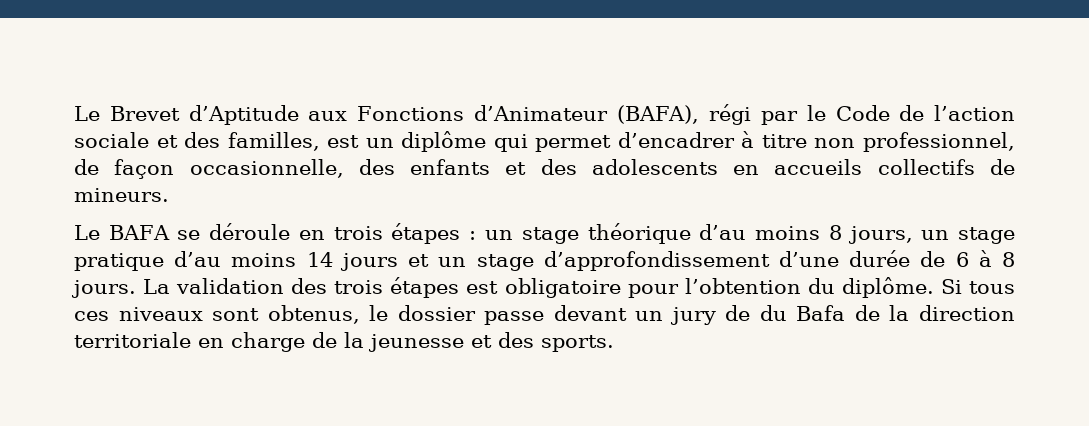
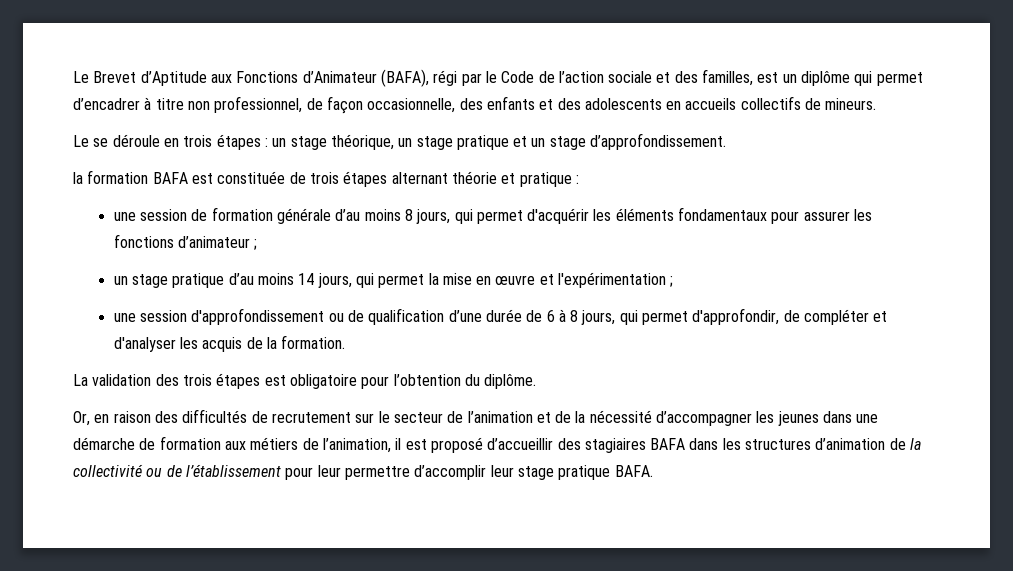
[108,225,170,240] BAFA -> (89, 141) none
[587,223,913,244] théorique d’au moins 8 jours, -> [330,133,727,150] [73,170,579,187] [113,207,873,224] [113,234,258,250] théorique, un stage pratique et un stage d’approfondissement. // la formation BAFA est constituée de trois étapes alternant théorie et pratique : // une session de formation générale d’au moins 8 jours, qui permet d'acquérir les éléments fondamentaux pour assurer les fonctions d’animateur ; //
[339,251,770,271] jours et un stage d’approfondissement -> [317,272,674,288] [113,308,445,325] jours, qui permet la mise en œuvre et l'expérimentation ; // une session d'approfondissement ou de qualification
[71,280,136,298] jours. -> [581,308,888,325] [113,335,346,352] jours, qui permet d'approfondir, de compléter et d'analyser les acquis de la formation. //
[940,279,1016,294] [74,305,1015,325] [74,332,614,352] Si tous ces niveaux sont obtenus, le dossier passe devant un jury de du Bafa de la direction territoriale en charge de la jeunesse et des sports. -> [73,409,879,426] [73,436,922,453] [73,464,653,480] // Or, en raison des difficultés de recrutement sur le secteur de l’animation et de la nécessité d’accompagner les jeunes dans une démarche de formation aux métiers de l’animation, il est proposé d’accueillir des stagiaires BAFA dans les structures d’animation de la collectivité ou de l’établissement pour leur permettre d’accomplir leur stage pratique BAFA.

